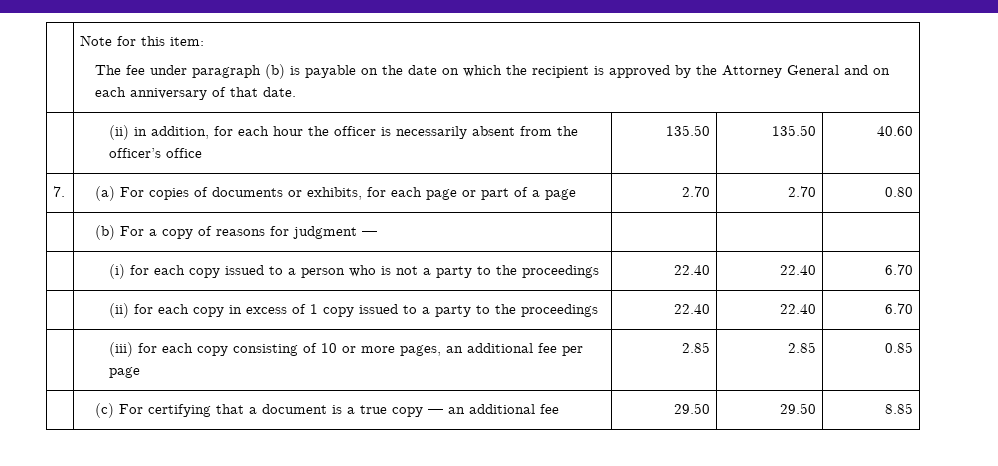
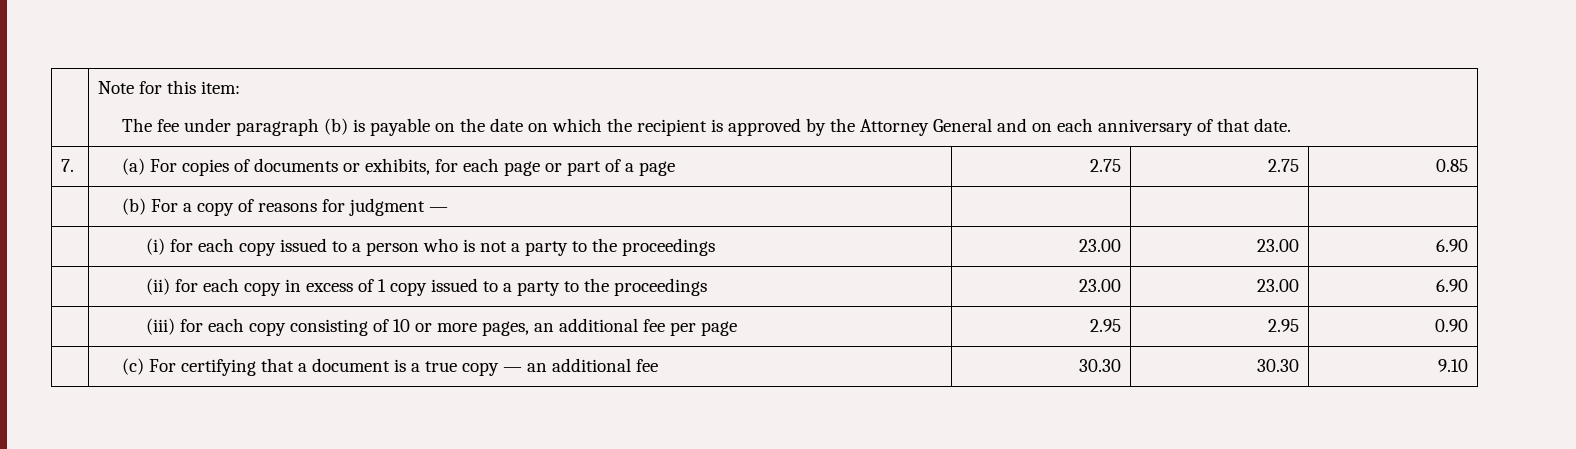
[109,125,579,140] [109,148,203,158] [665,125,710,136] [771,125,816,136] [876,126,913,136] // | (ii) in addition, for each hour the officer is necessarily absent from the officer’s office | 135.50 | 135.50 | 40.60 -> (1291, 125) none
[681,186,710,197] [787,186,816,197] [884,187,913,197] 2.70 | 2.70 | 0.80 -> [1089,159,1121,172] [1267,159,1299,172] [1435,159,1468,172] 2.75 | 2.75 | 0.85
[673,265,710,275] [779,265,816,275] [884,264,913,275] 22.40 | 22.40 | 6.70 -> [1078,239,1121,252] [1256,239,1299,252] [1435,239,1468,252] 23.00 | 23.00 | 6.90
[673,304,710,314] [779,304,816,314] [884,303,913,314] 22.40 | 22.40 | 6.70 -> [1078,279,1121,292] [1256,279,1299,292] [1435,279,1468,292] 23.00 | 23.00 | 6.90
[681,342,710,353] [787,342,816,353] [884,342,913,353] 2.85 | 2.85 | 0.85 -> [1089,319,1121,332] [1267,319,1299,332] [1434,319,1468,332] 2.95 | 2.95 | 0.90
[673,403,710,414] [779,403,816,414] [884,403,913,414] 29.50 | 29.50 | 8.85 -> [1078,359,1121,372] [1256,359,1299,372] [1437,359,1468,372] 30.30 | 30.30 | 9.10

